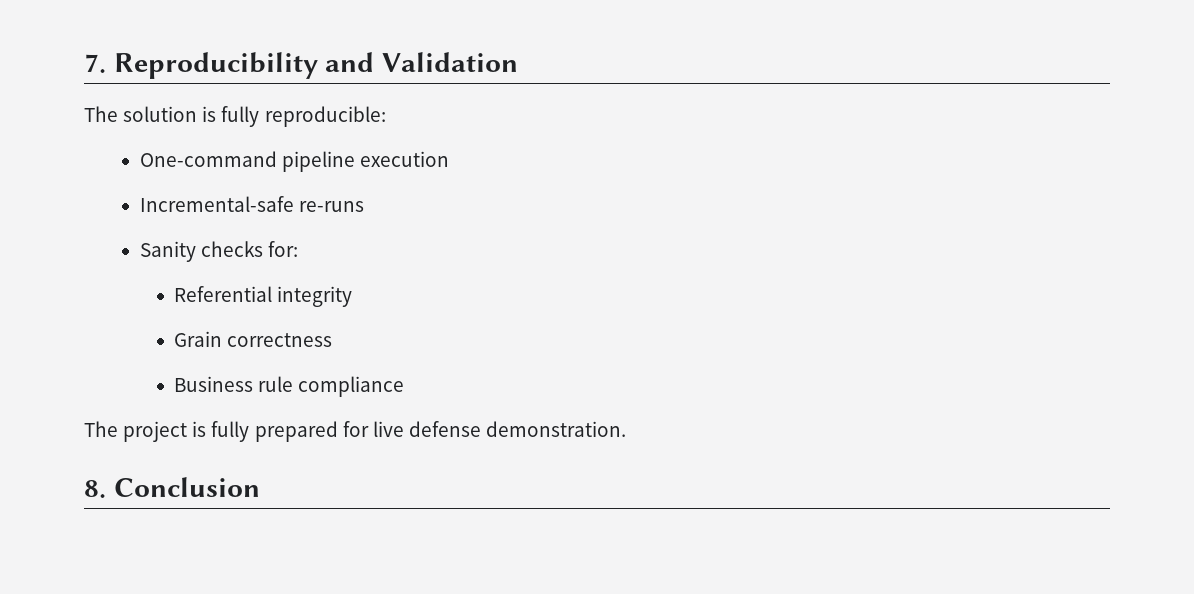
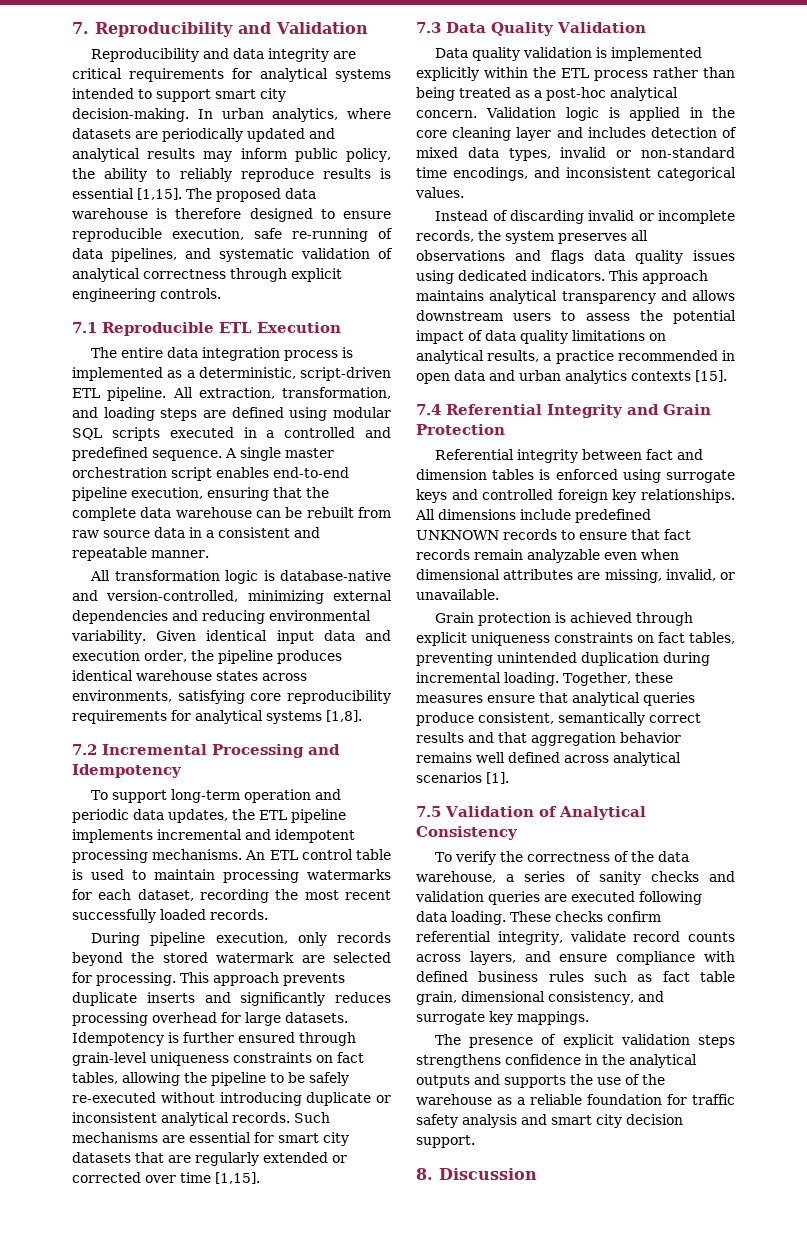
[84,106,386,127] [139,151,449,172] [139,196,364,212] [139,241,298,262] [174,286,353,307] [174,331,333,347] [174,376,405,397] [84,421,627,442] The solution is fully reproducible: // One-command pipeline execution // Incremental-safe re-runs // Sanity checks for: // Referential integrity // Grain correctness // Business rule compliance // The project is fully prepared for live defense demonstration. -> [91,48,357,62] [72,68,391,82] [72,88,286,102] [72,108,391,122] [72,128,335,142] [72,148,392,162] [72,168,391,182] [72,188,316,202] [72,208,391,222] [72,228,393,242] [72,248,393,262] [72,268,342,282] [72,288,221,302] [72,322,341,336] [91,347,354,361] [72,367,391,381] [72,387,391,401] [72,407,391,421] [72,427,391,441] [72,447,334,461] [72,467,349,481] [72,487,329,501] [72,507,391,521] [72,527,320,538] [72,547,209,561] [90,570,391,584] [72,590,392,604] [72,610,371,624] [71,630,391,644] [72,650,342,664] [72,670,307,681] [72,690,391,704] [72,710,362,724] [72,744,340,758] [72,764,182,778] [91,789,342,803] [72,809,346,823] [72,829,355,843] [72,849,391,863] [72,869,391,883] [72,889,391,903] [72,909,268,923] [91,932,391,946] [72,952,391,966] [72,972,345,986] [72,992,391,1006] [72,1012,348,1026] [72,1032,356,1046] [72,1052,364,1066] [72,1072,349,1086] [72,1092,391,1106] [72,1112,330,1126] [72,1132,349,1146] [72,1152,347,1166] [72,1172,260,1184] [416,22,646,36] [435,47,703,61] [416,67,735,81] [416,87,678,101] [416,107,735,121] [416,127,737,141] [416,147,735,161] [416,167,736,181] [415,187,464,198] [435,210,735,224] [416,230,648,244] [416,250,735,264] [416,270,708,284] [416,290,735,304] [416,310,736,324] [416,330,666,344] [416,350,735,364] [416,370,727,384] [416,404,711,418] [416,424,505,435] [435,449,704,463] [416,469,735,483] [416,489,735,503] [415,509,651,523] [416,529,691,540] [416,549,679,563] [416,569,735,583] [416,589,499,600] [435,612,694,626] [416,632,735,646] [416,652,710,666] [416,672,673,686] [416,692,695,706] [416,712,701,726] [416,732,681,746] [416,752,681,766] [416,772,509,784] [416,806,646,820] [416,826,518,840] [435,851,690,865] [416,871,735,885] [415,891,702,905] [416,911,661,925] [416,931,735,945] [416,951,735,965] [416,971,735,982] [416,991,664,1005] [416,1011,589,1025] [435,1034,735,1048] [416,1054,697,1068] [416,1074,665,1088] [416,1094,735,1105] [416,1114,683,1128] [416,1135,475,1148] Reproducibility and data integrity are critical requirements for analytical systems intended to support smart city decision-making. In urban analytics, where datasets are periodically updated and analytical results may inform public policy, the ability to reliably reproduce results is essential [1,15]. The proposed data warehouse is therefore designed to ensure reproducible execution, safe re-running of data pipelines, and systematic validation of analytical correctness through explicit engineering controls. // 7.1 Reproducible ETL Execution // The entire data integration process is implemented as a deterministic, script-driven ETL pipeline. All extraction, transformation, and loading steps are defined using modular SQL scripts executed in a controlled and predefined sequence. A single master orchestration script enables end-to-end pipeline execution, ensuring that the complete data warehouse can be rebuilt from raw source data in a consistent and repeatable manner. // All transformation logic is database-native and version-controlled, minimizing external dependencies and reducing environmental variability. Given identical input data and execution order, the pipeline produces identical warehouse states across environments, satisfying core reproducibility requirements for analytical systems [1,8]. // 7.2 Incremental Processing and Idempotency // To support long-term operation and periodic data updates, the ETL pipeline implements incremental and idempotent processing mechanisms. An ETL control table is used to maintain processing watermarks for each dataset, recording the most recent successfully loaded records. // During pipeline execution, only records beyond the stored watermark are selected for processing. This approach prevents duplicate inserts and significantly reduces processing overhead for large datasets. Idempotency is further ensured through grain-level uniqueness constraints on fact tables, allowing the pipeline to be safely re-executed without introducing duplicate or inconsistent analytical records. Such mechanisms are essential for smart city datasets that are regularly extended or corrected over time [1,15]. // 7.3 Data Quality Validation // Data quality validation is implemented explicitly within the ETL process rather than being treated as a post-hoc analytical concern. Validation logic is applied in the core cleaning layer and includes detection of mixed data types, invalid or non-standard time encodings, and inconsistent categorical values. // Instead of discarding invalid or incomplete records, the system preserves all observations and flags data quality issues using dedicated indicators. This approach maintains analytical transparency and allows downstream users to assess the potential impact of data quality limitations on analytical results, a practice recommended in open data and urban analytics contexts [15]. // 7.4 Referential Integrity and Grain Protection // Referential integrity between fact and dimension tables is enforced using surrogate keys and controlled foreign key relationships. All dimensions include predefined UNKNOWN records to ensure that fact records remain analyzable even when dimensional attributes are missing, invalid, or unavailable. // Grain protection is achieved through explicit uniqueness constraints on fact tables, preventing unintended duplication during incremental loading. Together, these measures ensure that analytical queries produce consistent, semantically correct results and that aggregation behavior remains well defined across analytical scenarios [1]. // 7.5 Validation of Analytical Consistency // To verify the correctness of the data warehouse, a series of sanity checks and validation queries are executed following data loading. These checks confirm referential integrity, validate record counts across layers, and ensure compliance with defined business rules such as fact table grain, dimensional consistency, and surrogate key mappings. // The presence of explicit validation steps strengthens confidence in the analytical outputs and supports the use of the warehouse as a reliable foundation for traffic safety analysis and smart city decision support.
[113,477,260,497] Conclusion -> [439,1168,537,1180] Discussion

